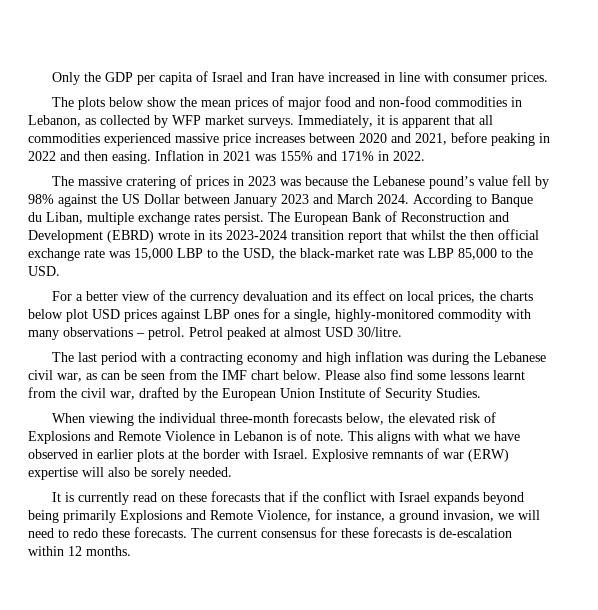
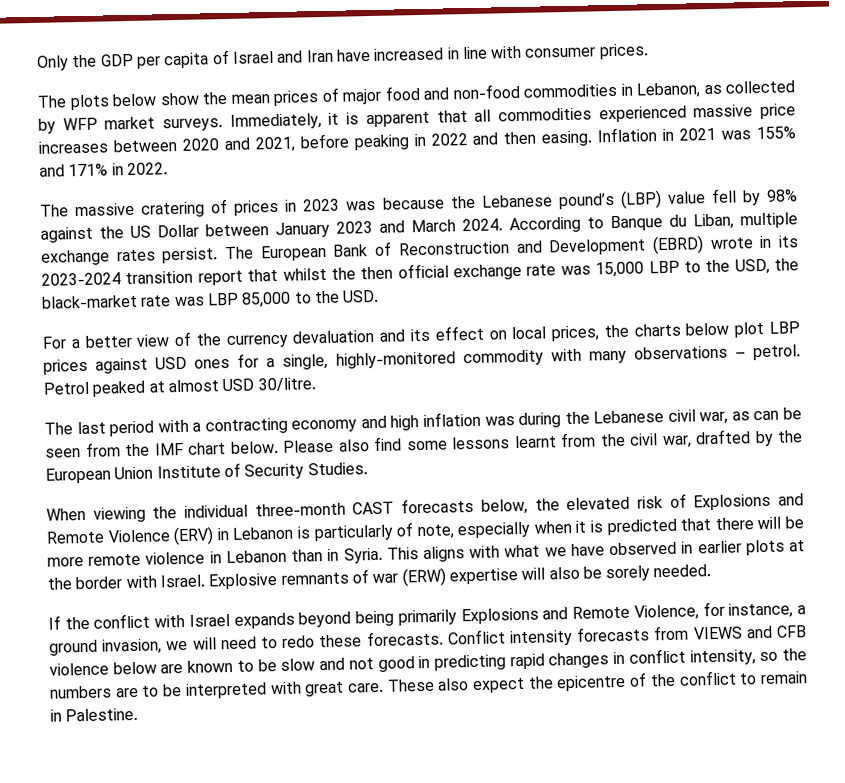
(475, 182) none -> [619,190,662,209] (LBP)
[92,309,120,319] USD -> [769,321,801,334] LBP
[204,309,230,319] LBP -> [155,356,188,370] USD
(290, 418) none -> [352,501,395,515] CAST
(215, 436) none -> [173,526,215,546] (ERV)
[300,430,344,441] of note. -> [313,516,805,542] [47,547,383,567] particularly of note, especially when it is predicted that there will be more remote violence in Lebanon than in Syria.
[52,491,299,505] It is currently read on these forecasts that if -> [48,615,61,630] If
[191,527,512,538] [28,546,131,556] The current consensus for these forecasts is de-escalation within 12 months. -> [446,625,808,647] [49,648,807,676] [50,670,809,699] [50,707,139,722] Conflict intensity forecasts from VIEWS and CFB violence below are known to be slow and not good in predicting rapid changes in conflict intensity, so the numbers are to be interpreted with great care. These also expect the epicentre of the conflict to remain in Palestine.

